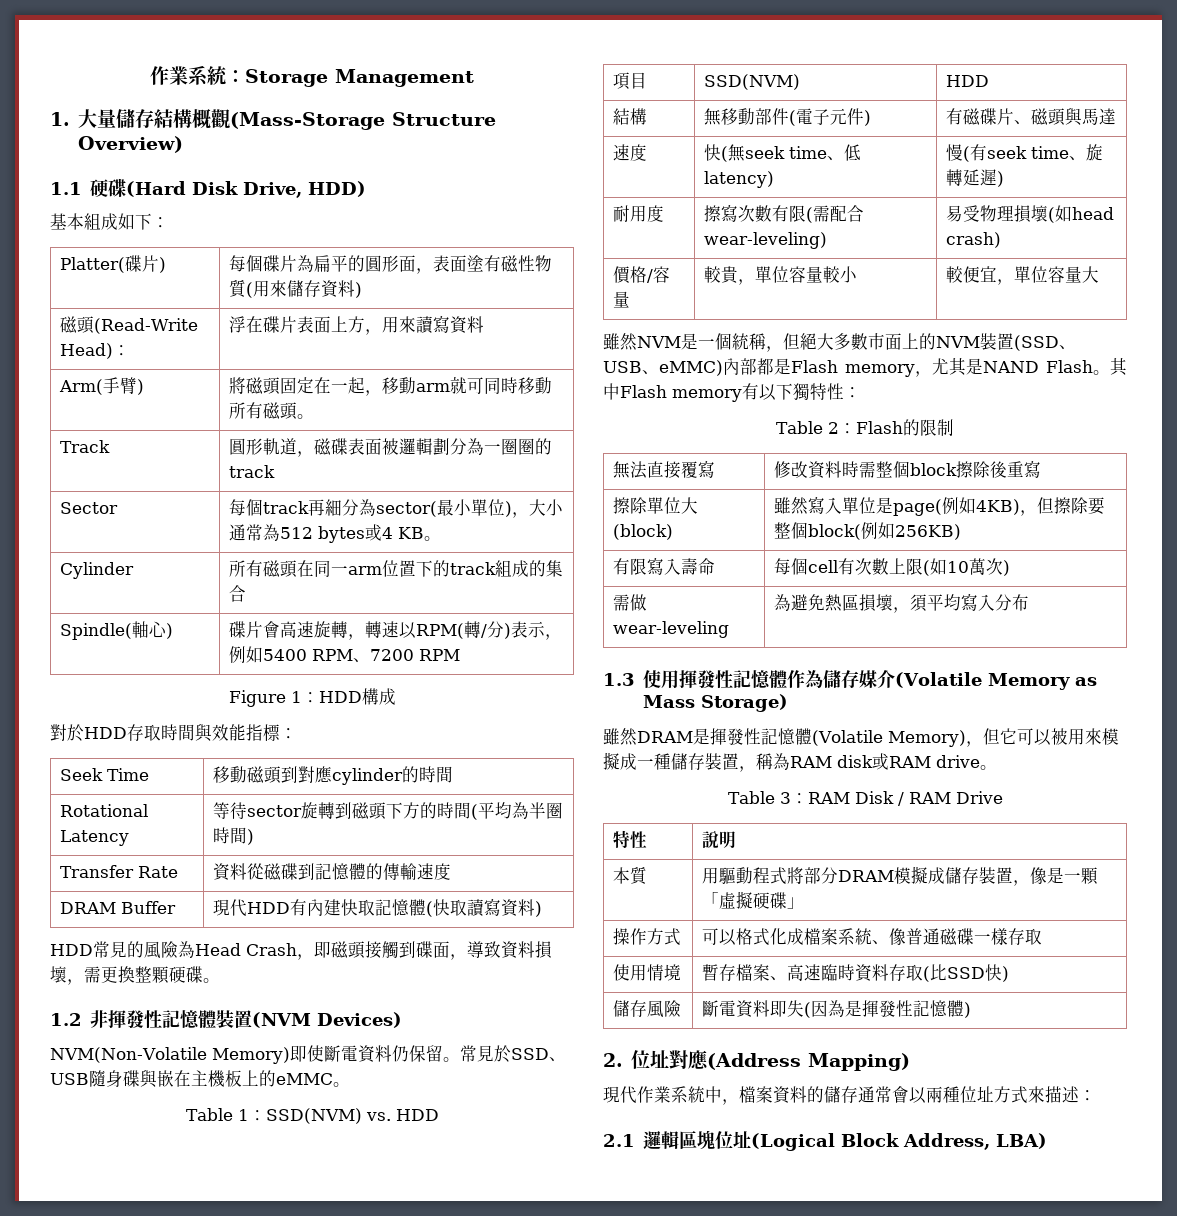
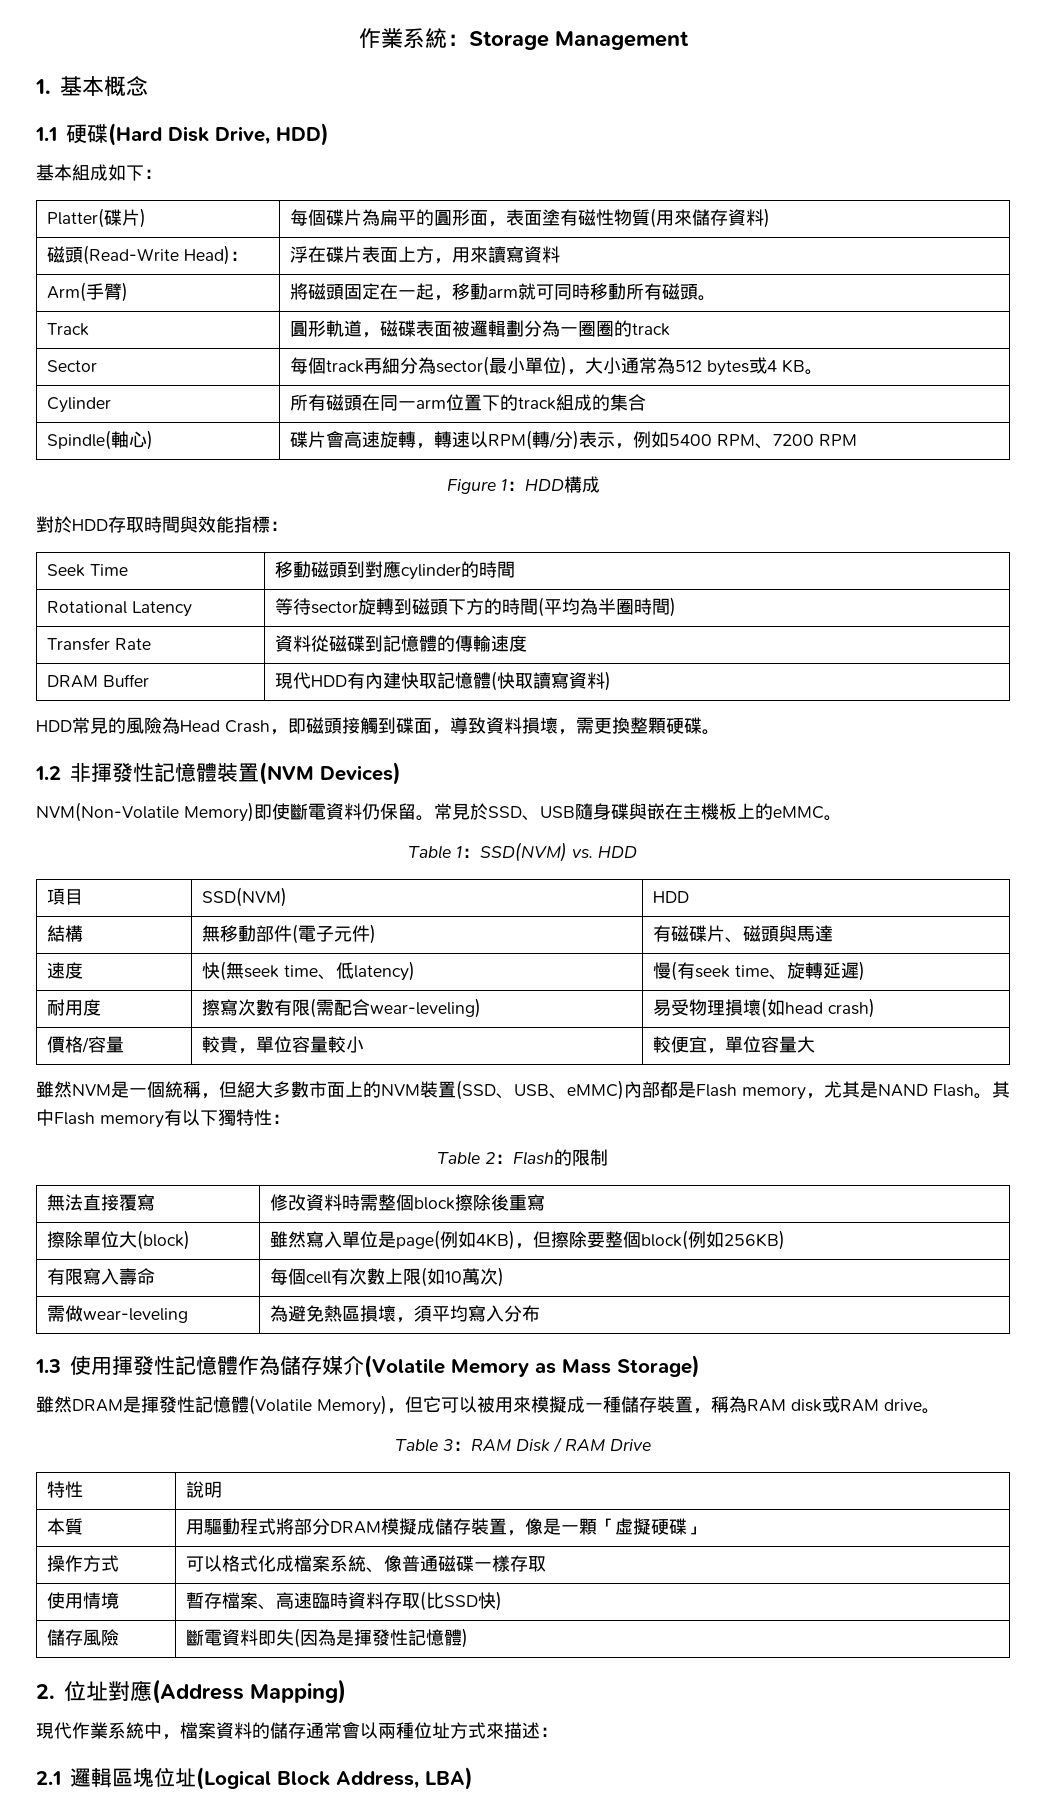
[78,109,497,130] [78,136,184,153] 大量儲存結構概觀(Mass-Storage Structure Overview) -> [59,76,148,96] 基本概念

